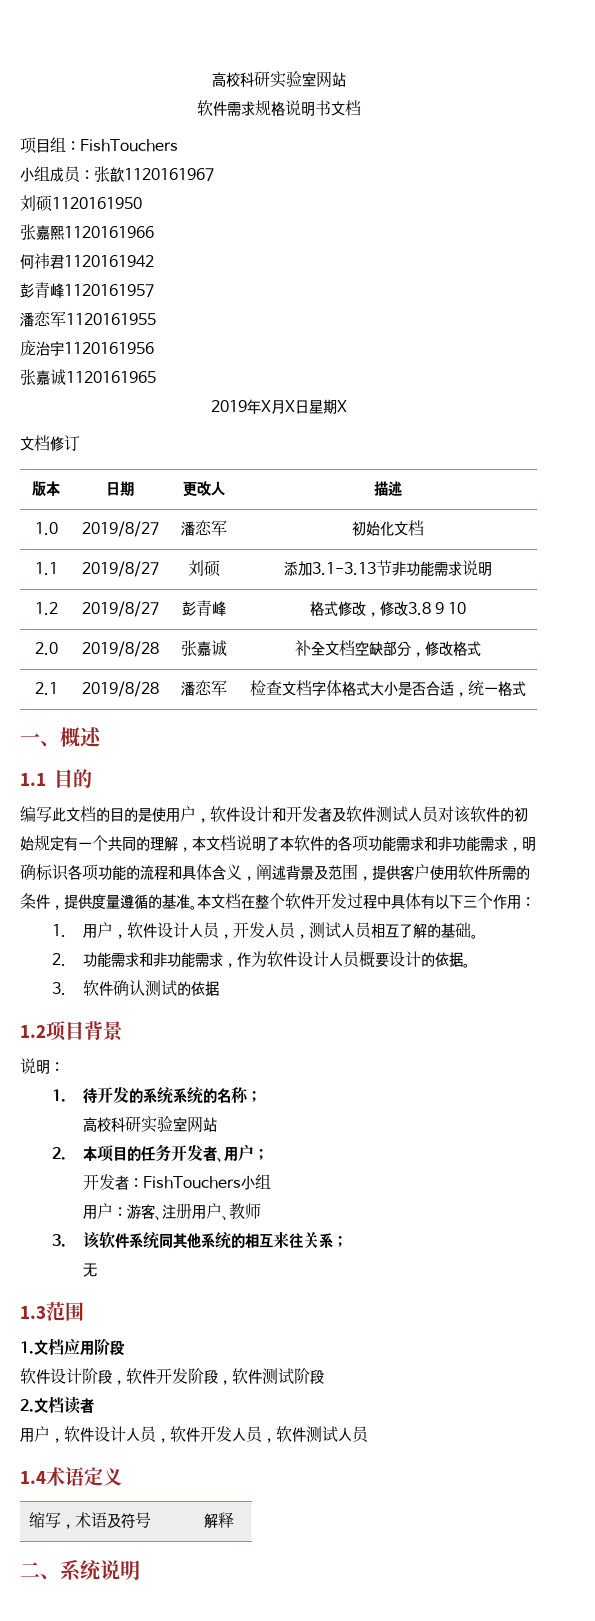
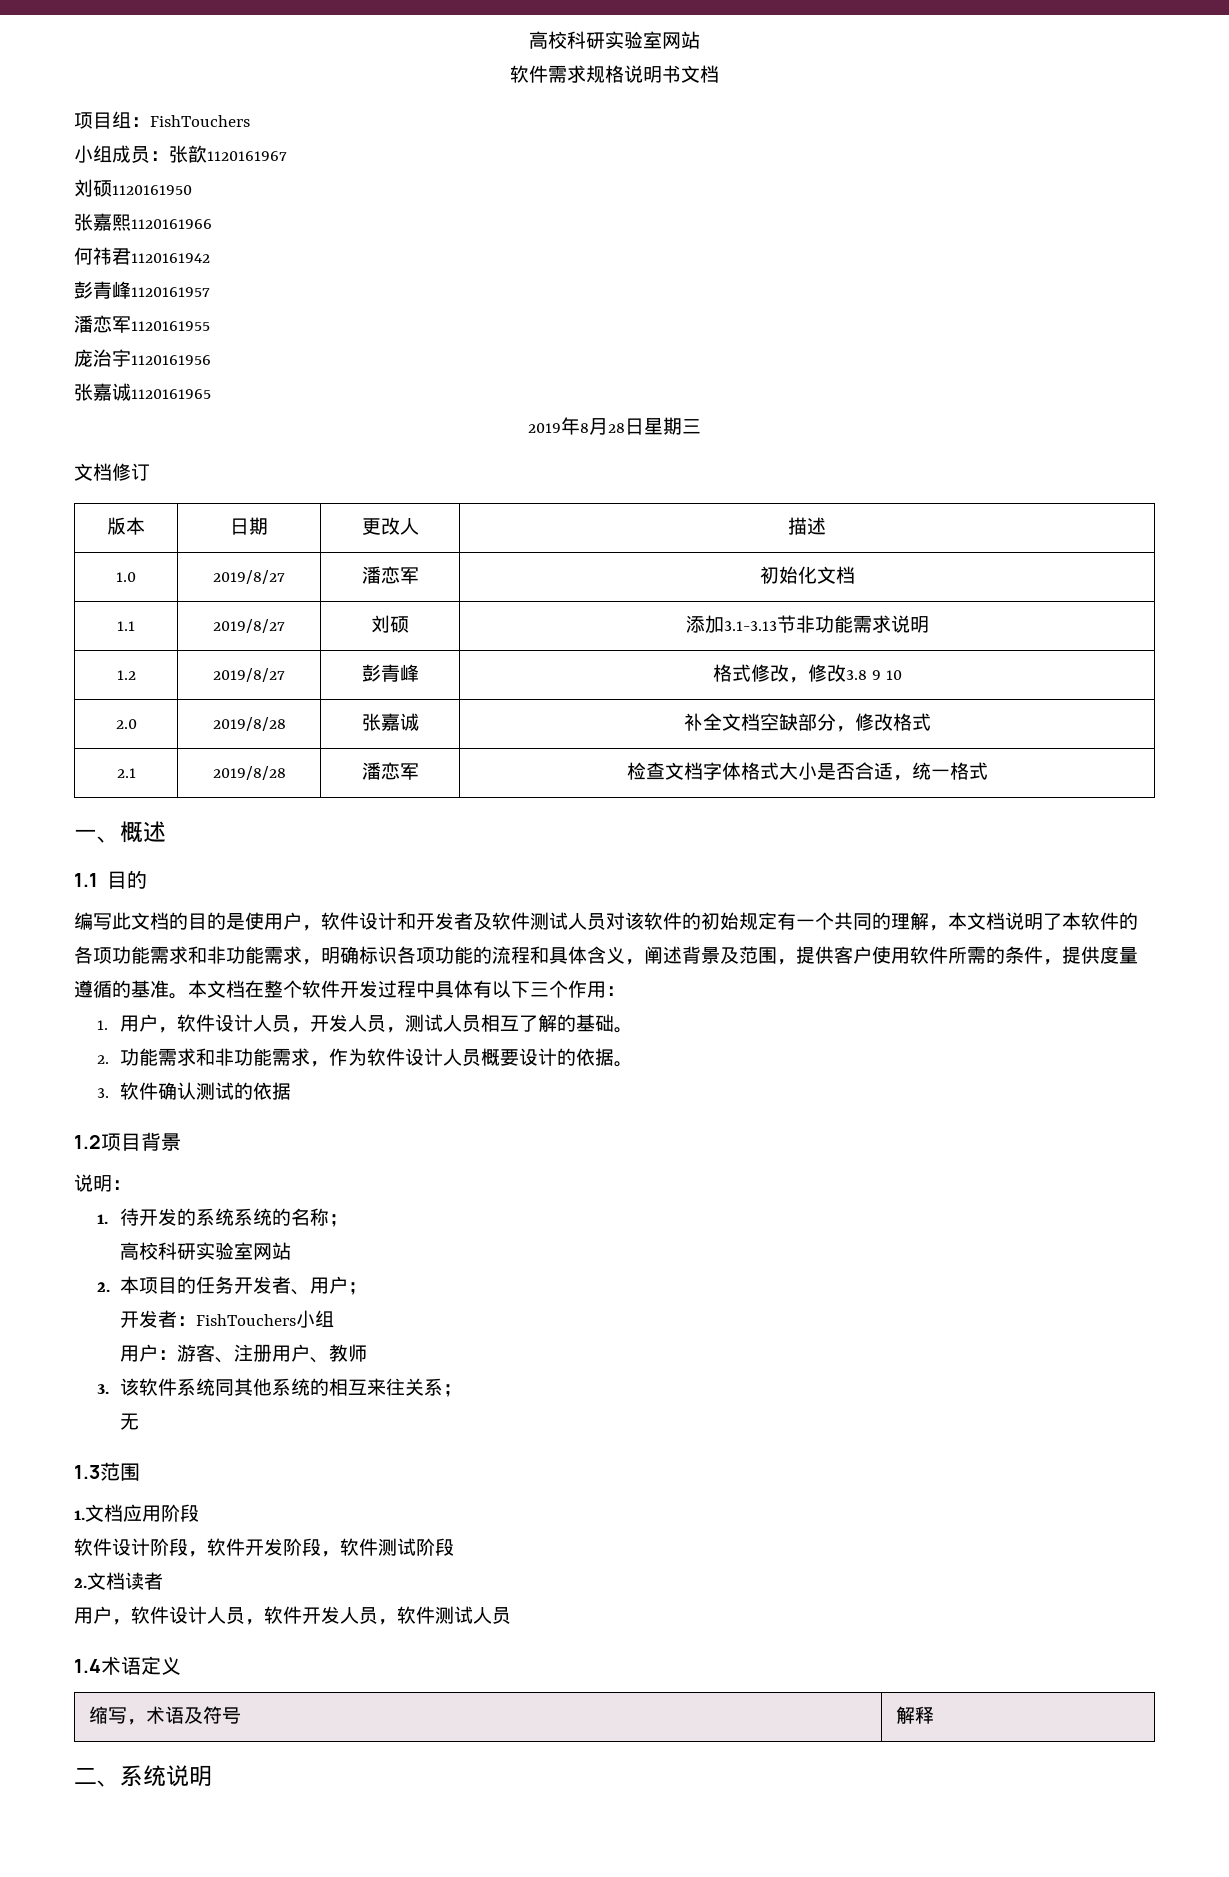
[260,399,347,414] X月X日星期X -> [580,417,701,435] 8月28日星期三

